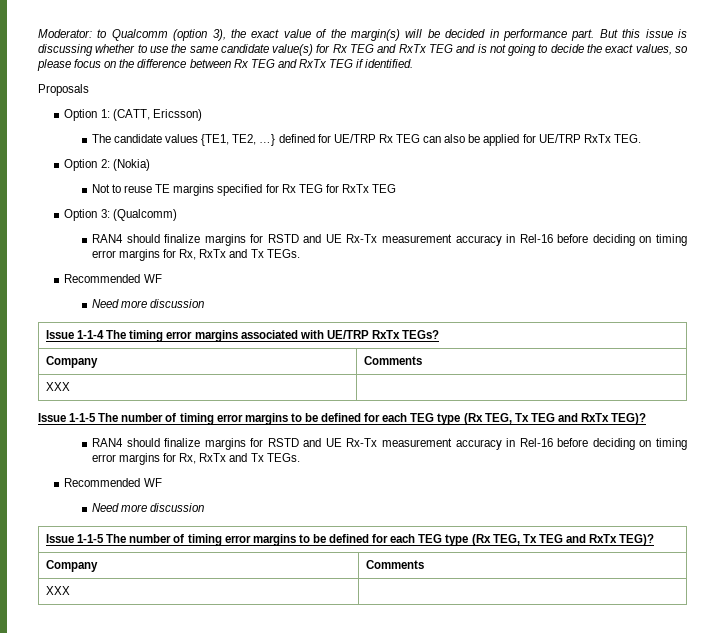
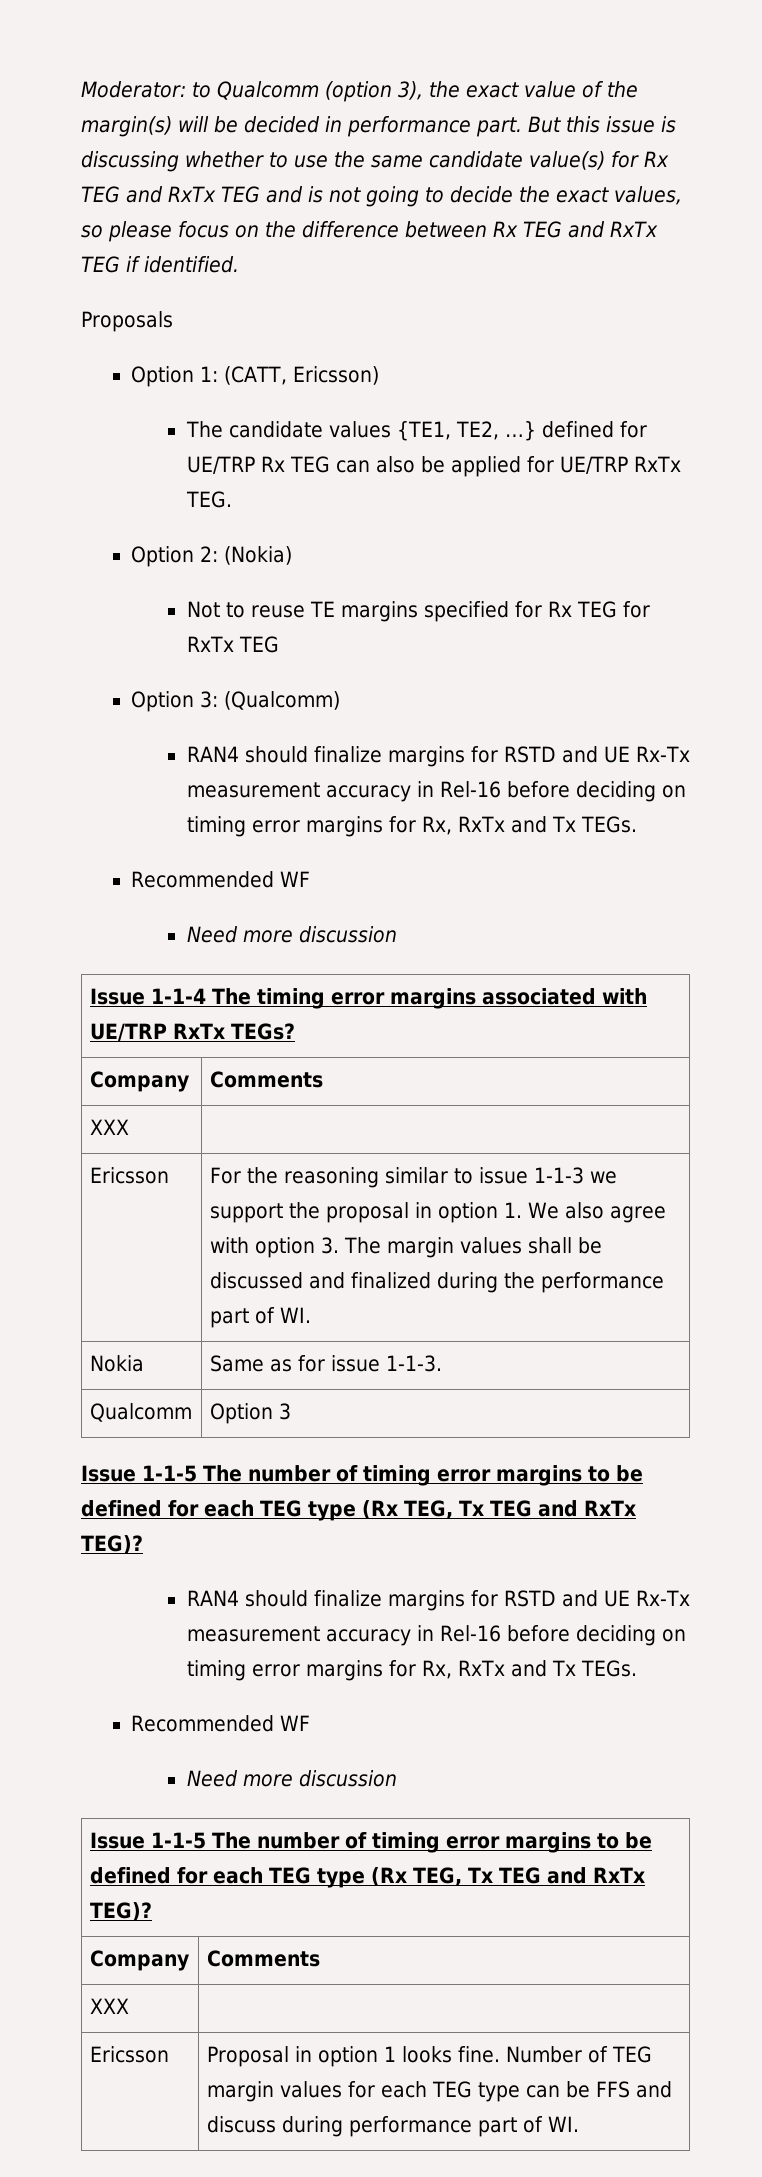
(71, 386) none -> [89,1167,169,1184] [209,1167,617,1188] [209,1202,666,1223] [209,1237,602,1258] [209,1272,664,1293] [209,1307,311,1328] [89,1355,144,1372] [209,1355,442,1372] [89,1403,192,1422] [209,1403,291,1424] // Ericsson | For the reasoning similar to issue 1-1-3 we support the proposal in option 1. We also agree with option 3. The margin values shall be discussed and finalized during the performance part of WI. // Nokia | Same as for issue 1-1-3. // Qualcomm | Option 3
(71, 590) none -> [89,2046,169,2063] [206,2046,652,2067] [206,2081,672,2102] [206,2116,579,2137] // Ericsson | Proposal in option 1 looks fine. Number of TEG margin values for each TEG type can be FFS and discuss during performance part of WI.

